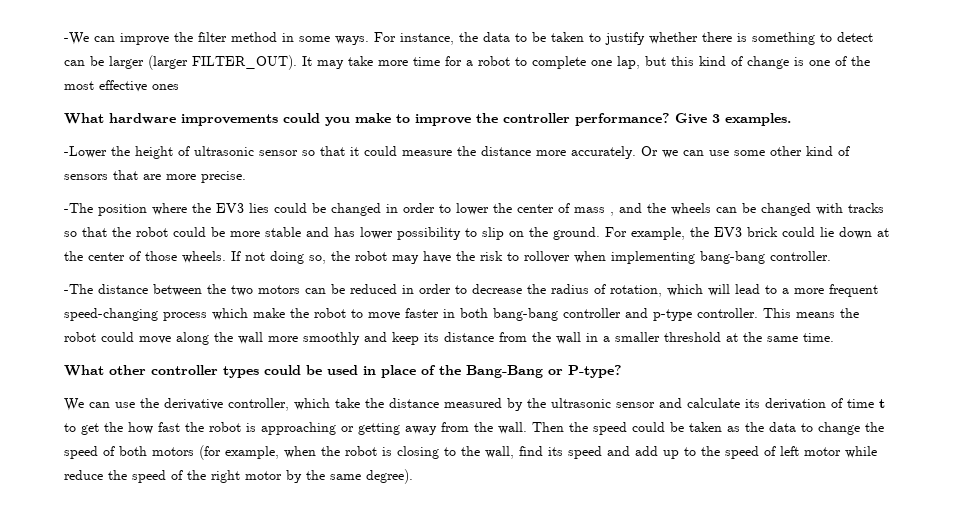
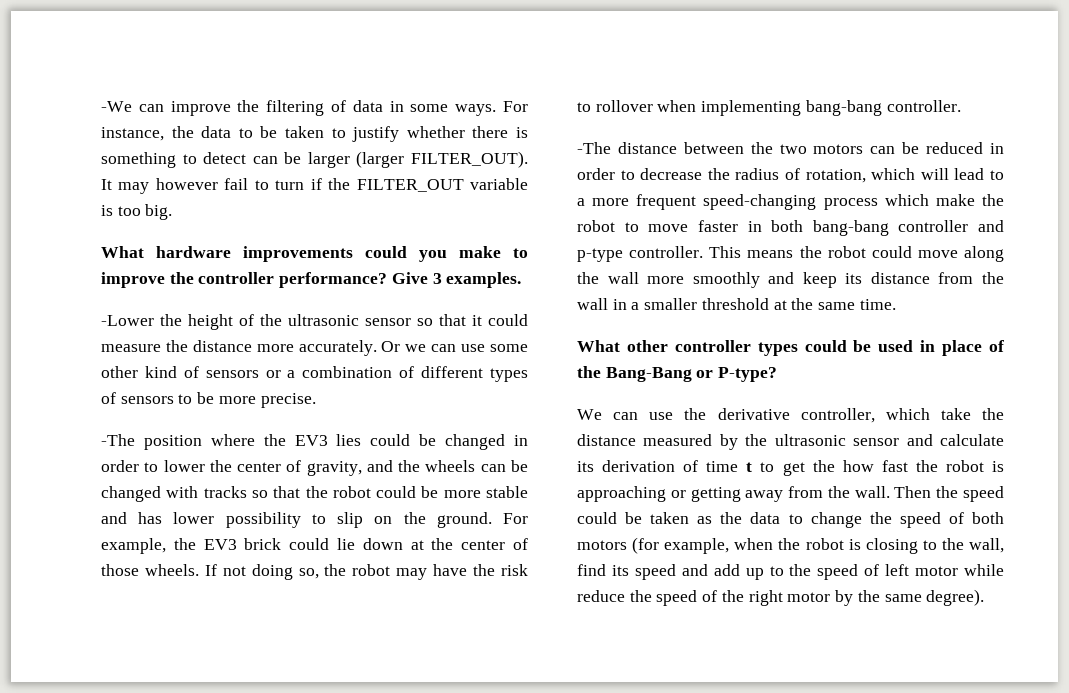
[198,32,277,42] filter method -> [266,100,383,116] filtering of data
[348,56,870,69] [64,80,179,92] take more time for a robot to complete one lap, but this kind of change is one of the most effective ones -> [155,178,528,192] [101,204,173,220] however fail to turn if the FILTER_OUT variable is too big.
(190, 151) none -> [260,314,282,326] the
[113,170,161,180] that are -> [265,366,528,382] [101,392,215,404] or a combination of different types of sensors to be
[574,207,614,216] mass , -> [306,461,362,476] gravity,

